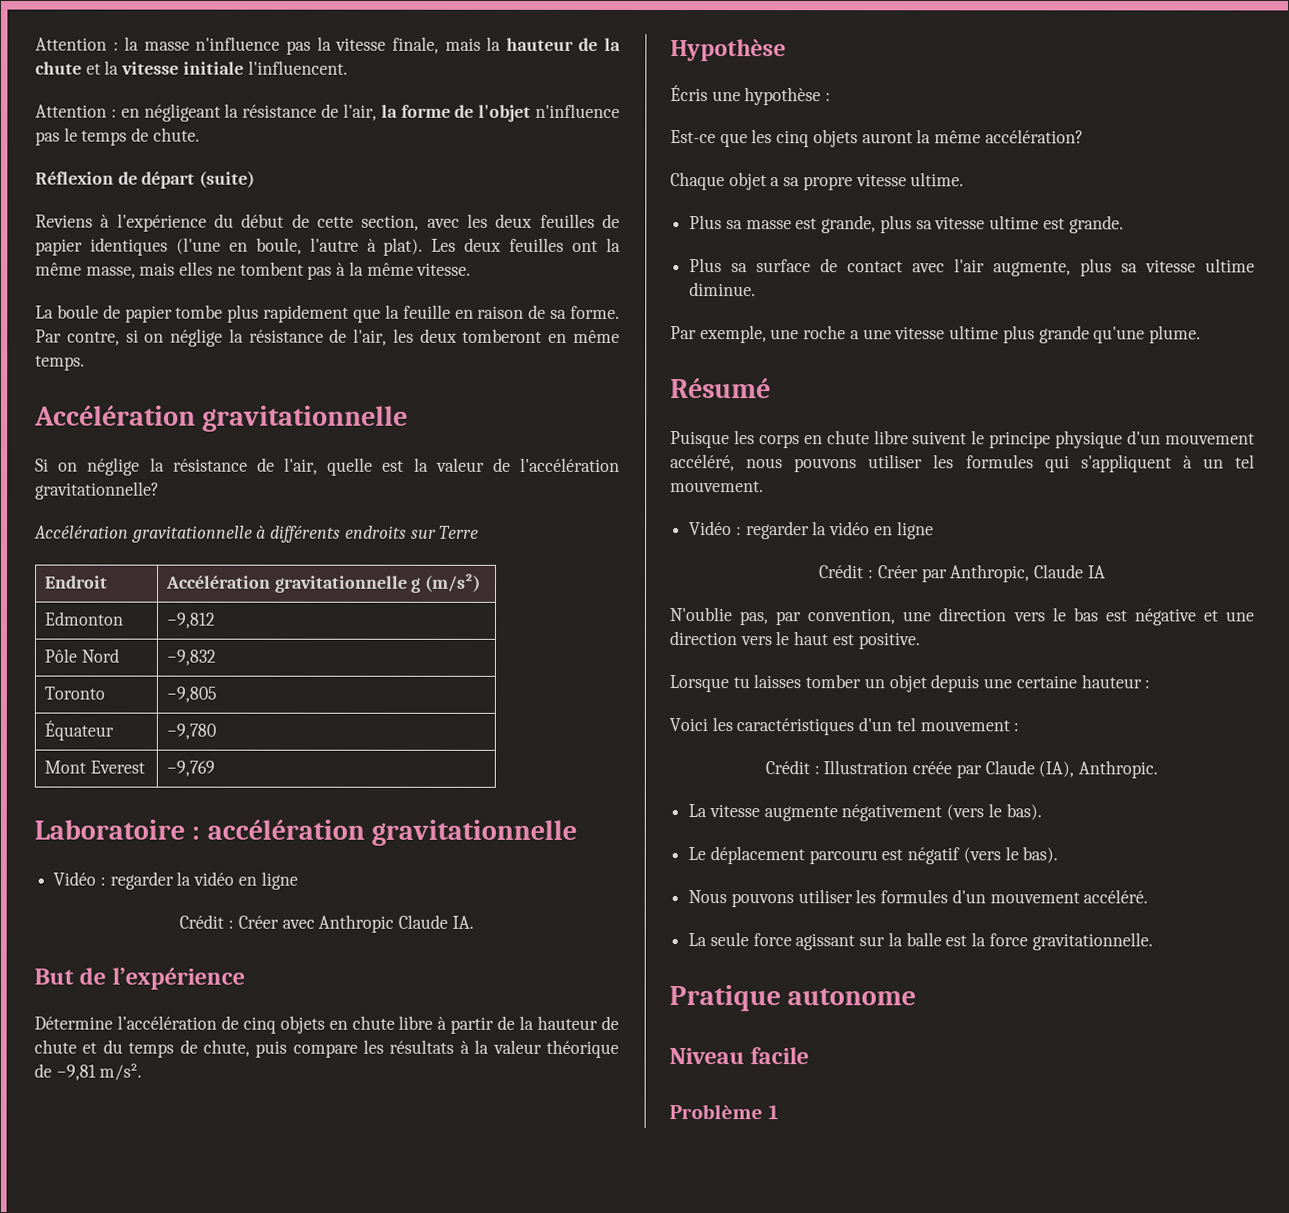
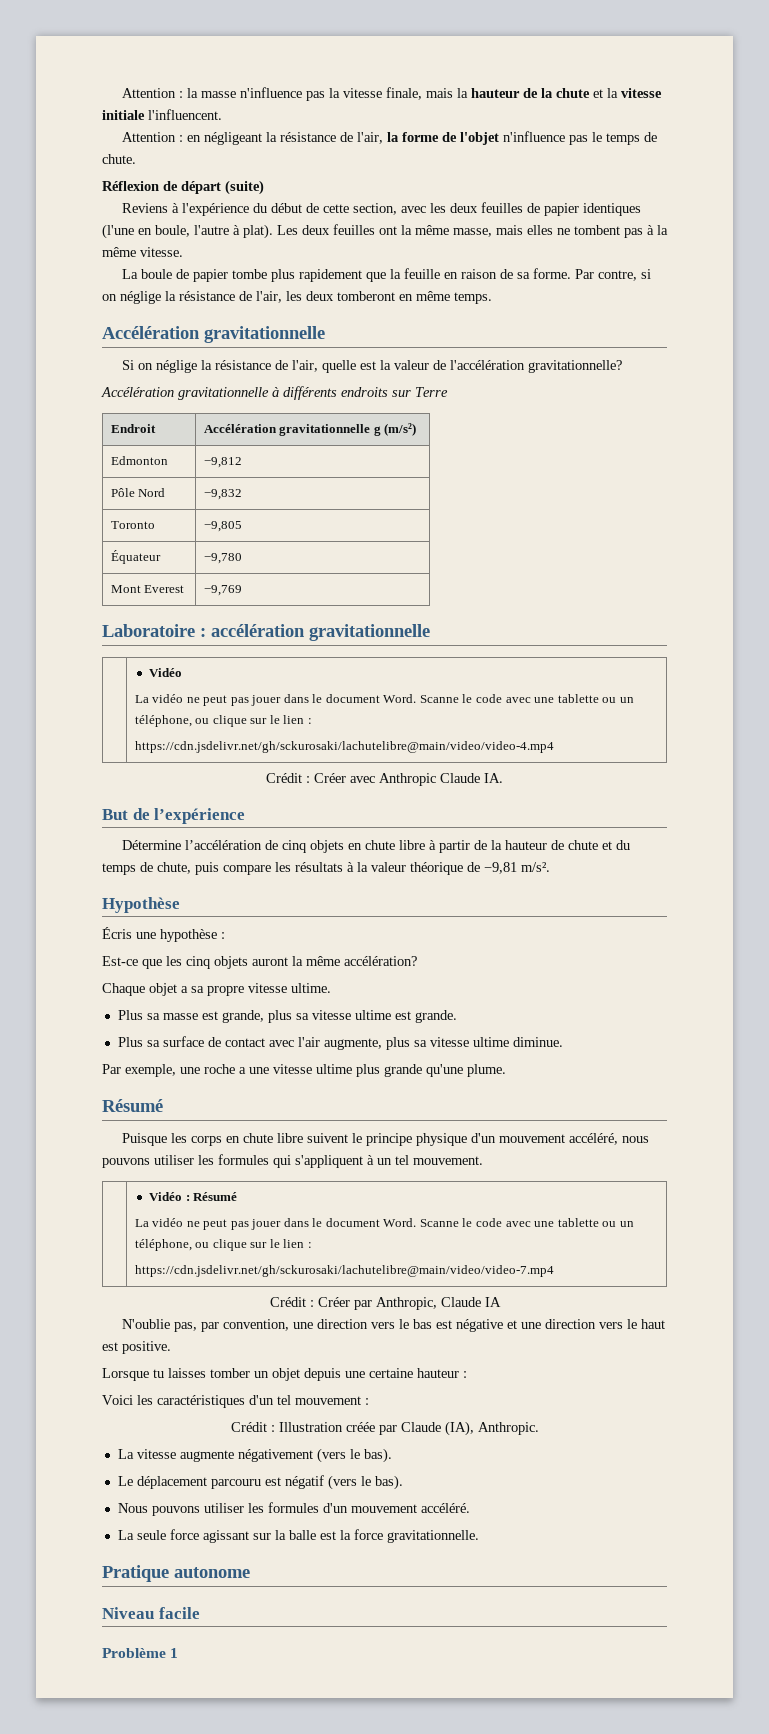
[53,871,298,890] // Vidéo : regarder la vidéo en ligne -> [149,668,183,677] [134,694,634,706] [134,715,312,727] [134,741,554,753] // | Vidéo // La vidéo ne peut pas jouer dans le document Word. Scanne le code avec une tablette ou un téléphone, ou clique sur le lien : // https://cdn.jsdelivr.net/gh/sckurosaki/lachutelibre@main/video/video-4.mp4
[689,521,934,540] // Vidéo : regarder la vidéo en ligne -> [149,1192,238,1201] [134,1218,634,1230] [134,1239,312,1251] [134,1265,554,1277] // | Vidéo : Résumé // La vidéo ne peut pas jouer dans le document Word. Scanne le code avec une tablette ou un téléphone, ou clique sur le lien : // https://cdn.jsdelivr.net/gh/sckurosaki/lachutelibre@main/video/video-7.mp4

